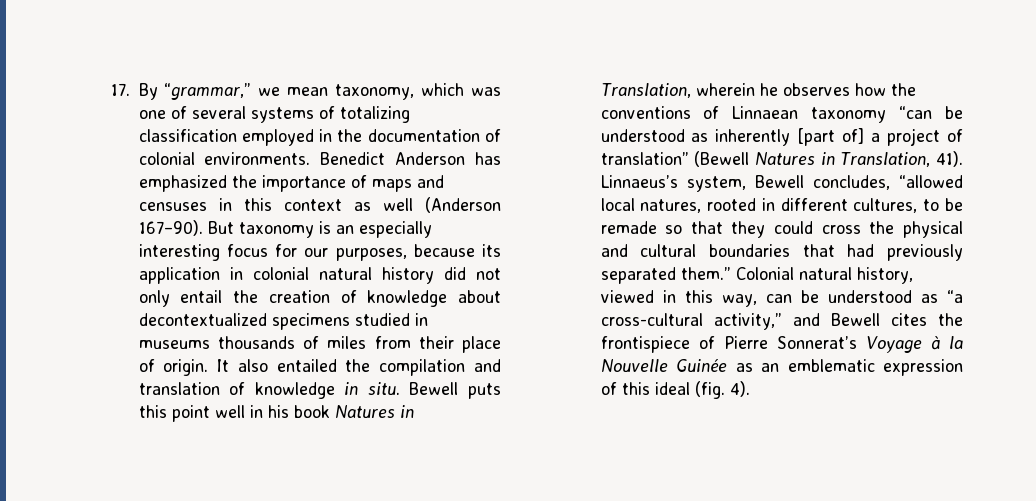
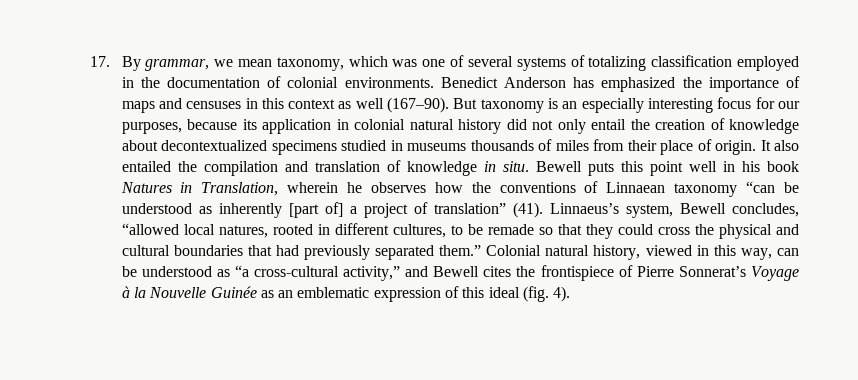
[164,83,252,100] “grammar,” -> [145,59,210,71] grammar,
[425,197,501,213] [138,220,203,236] (Anderson 167–90). -> [387,97,450,113] (167–90).
[694,151,963,167] (Bewell Natures in Translation, 41). -> [512,202,543,218] (41).

